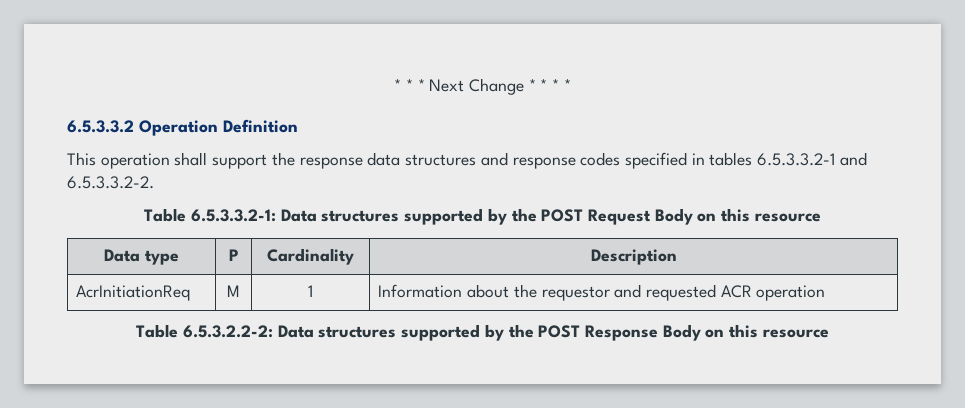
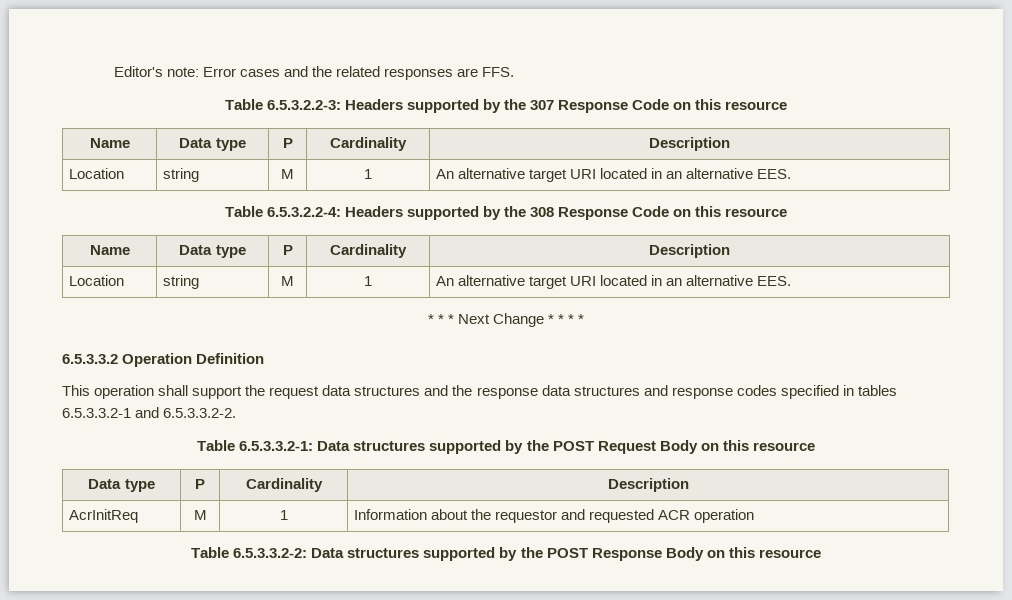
(394, 85) none -> [113,66,514,80] [224,99,788,113] [89,138,130,148] [179,138,246,151] [282,138,293,148] [330,137,407,151] [649,137,730,151] [68,168,124,179] [162,168,199,182] [281,169,294,179] [364,169,372,179] [435,168,792,182] [224,206,788,220] [89,245,130,255] [179,245,246,258] [282,245,293,255] [330,244,407,258] [649,244,730,258] [68,275,124,286] [162,275,199,289] [281,276,294,286] [364,276,372,286] [435,275,792,289] Editor's note: Error cases and the related responses are FFS. // Table 6.5.3.2.2-3: Headers supported by the 307 Response Code on this resource // Name | Data type | P | Cardinality | Description // Location | string | M | 1 | An alternative target URI located in an alternative EES. // Table 6.5.3.2.2-4: Headers supported by the 308 Response Code on this resource // Name | Data type | P | Cardinality | Description // Location | string | M | 1 | An alternative target URI located in an alternative EES. //
(295, 159) none -> [269,385,473,399] request data structures and the
[76,285,191,301] AcrInitiationReq -> [68,509,138,523] AcrInitReq
[182,325,273,338] 6.5.3.2.2-2: -> [233,548,308,558] 6.5.3.3.2-2:

